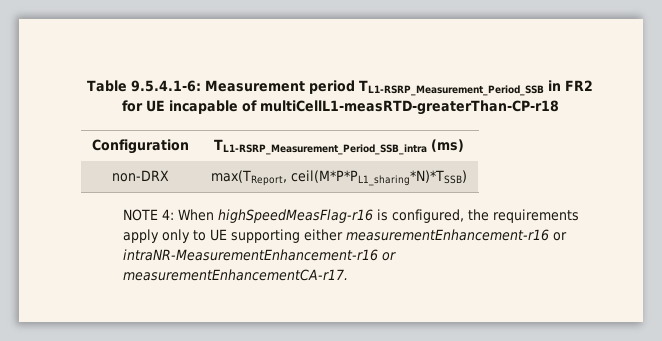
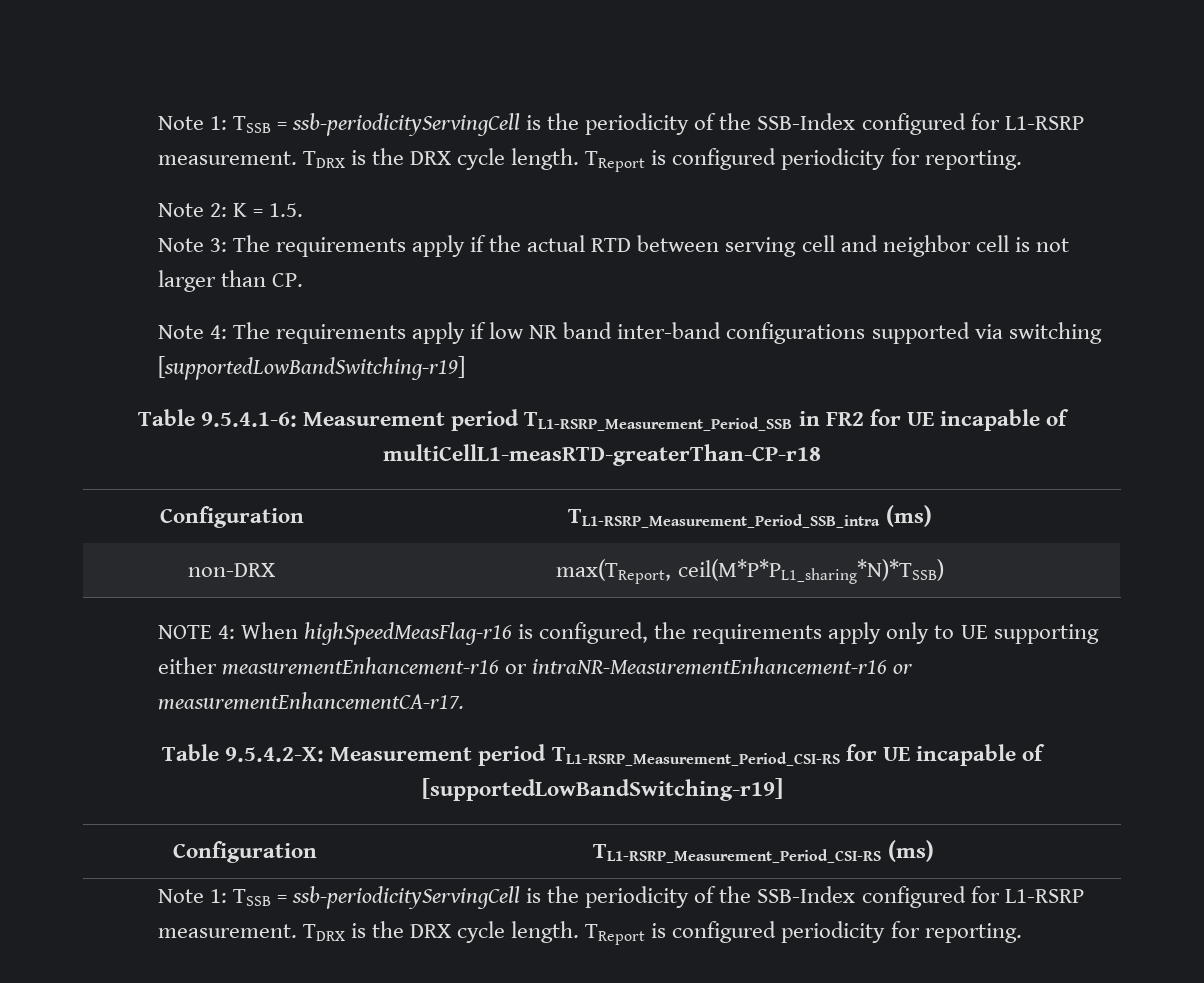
(87, 86) none -> [157,113,1084,136] [157,148,1022,172] [157,203,304,217] [157,235,1069,257] [157,270,303,292] [157,322,1102,344] [157,356,465,380] Note 1: TSSB = ssb-periodicityServingCell is the periodicity of the SSB-Index configured for L1-RSRP measurement. TDRX is the DRX cycle length. TReport is configured periodicity for reporting. // Note 2: K = 1.5. // Note 3: The requirements apply if the actual RTD between serving cell and neighbor cell is not larger than CP. // Note 4: The requirements apply if low NR band inter-band configurations supported via switching [supportedLowBandSwitching-r19] //
(349, 275) none -> [162,744,1045,766] [421,778,783,801] [173,841,317,863] [593,840,934,863] [157,886,1084,909] [157,921,1022,945] // Table 9.5.4.2-X: Measurement period TL1-RSRP_Measurement_Period_CSI-RS for UE incapable of [supportedLowBandSwitching-r19] // Configuration | TL1-RSRP_Measurement_Period_CSI-RS (ms) // Note 1: TSSB = ssb-periodicityServingCell is the periodicity of the SSB-Index configured for L1-RSRP measurement. TDRX is the DRX cycle length. TReport is configured periodicity for reporting.

